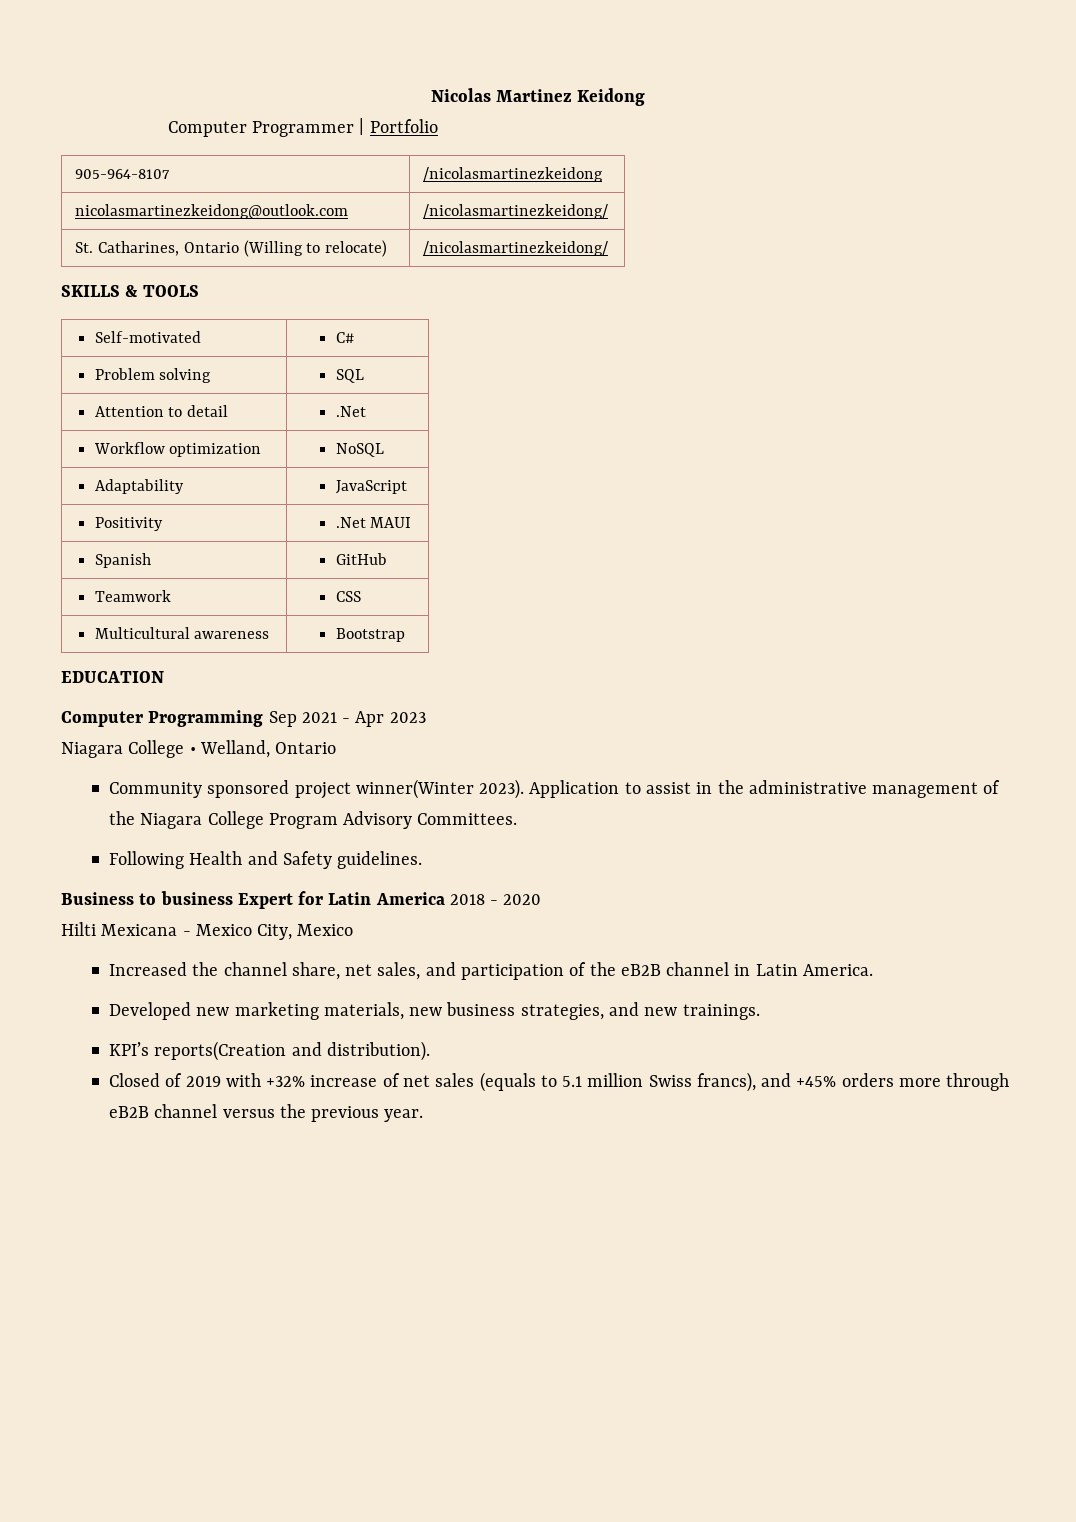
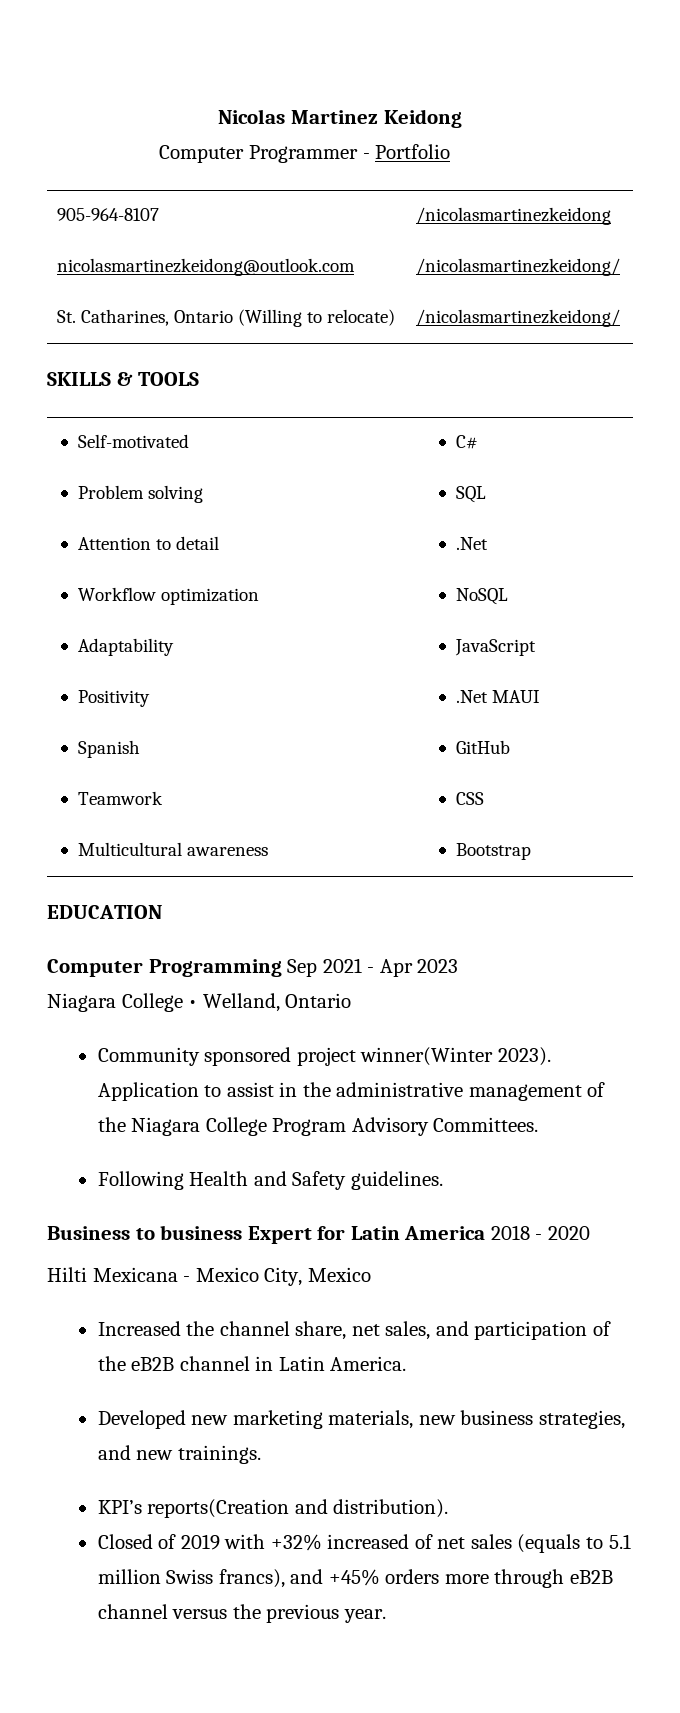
[359,118,365,135] | -> [362,153,370,159] -
[310,1075,378,1087] increase -> [327,1534,410,1549] increased

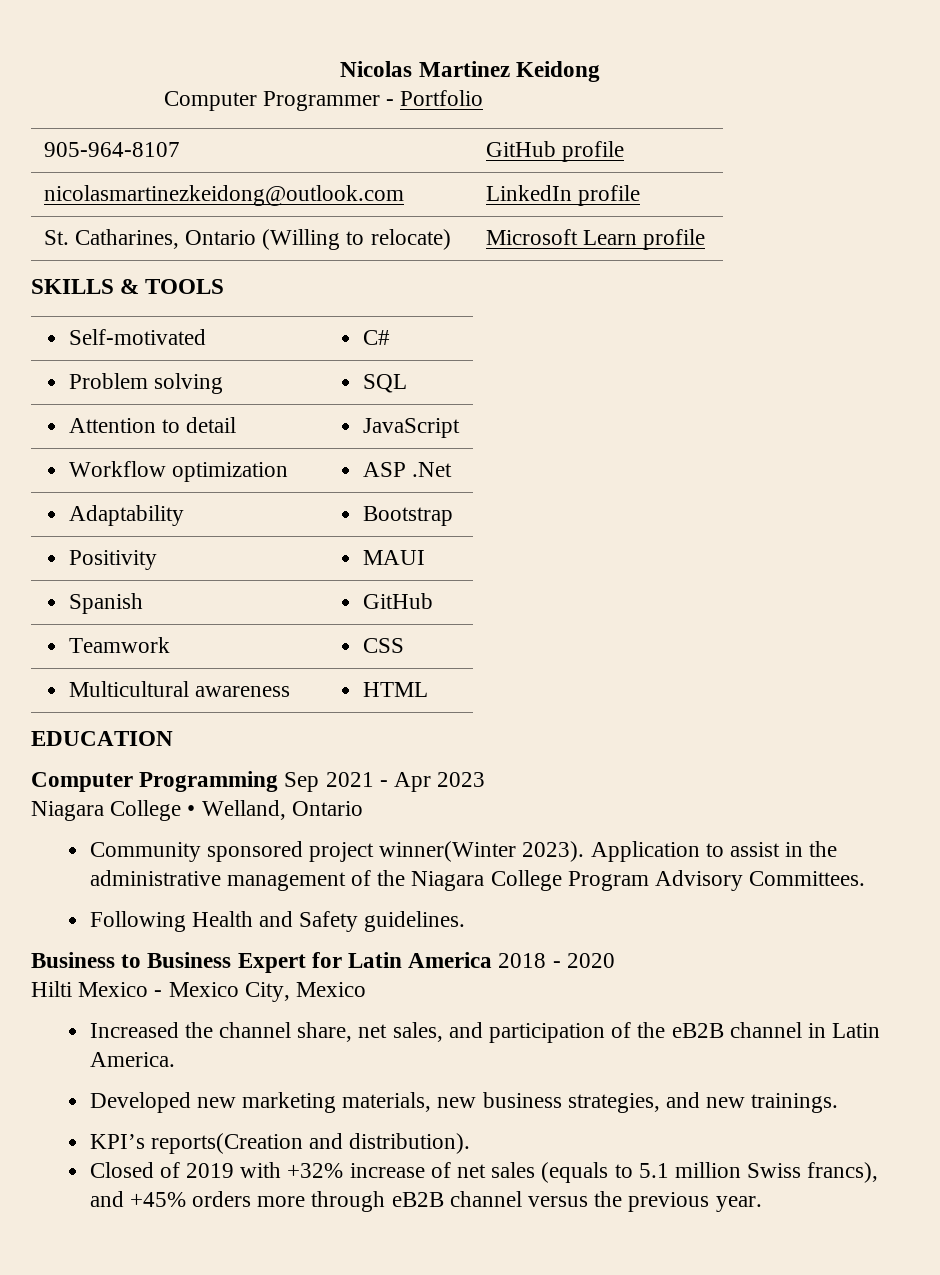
[416,207,612,225] /nicolasmartinezkeidong -> [485,141,624,162] GitHub profile
[416,258,621,276] /nicolasmartinezkeidong/ -> [485,185,640,206] LinkedIn profile
[416,309,621,327] /nicolasmartinezkeidong/ -> [485,229,705,250] Microsoft Learn profile
[455,537,488,550] .Net -> [362,418,460,438] JavaScript
[455,588,508,605] NoSQL -> [362,462,453,477] ASP .Net
[454,639,536,656] JavaScript -> [362,506,453,526] Bootstrap
[455,690,488,703] .Net -> (157, 560) none
[455,843,531,860] Bootstrap -> [362,682,428,697] HTML
[160,1225,243,1240] business -> [147,952,232,968] Business
[92,1267,178,1282] Mexicana -> [78,982,149,997] Mexico
[327,1534,410,1549] increased -> [349,1163,425,1178] increase

